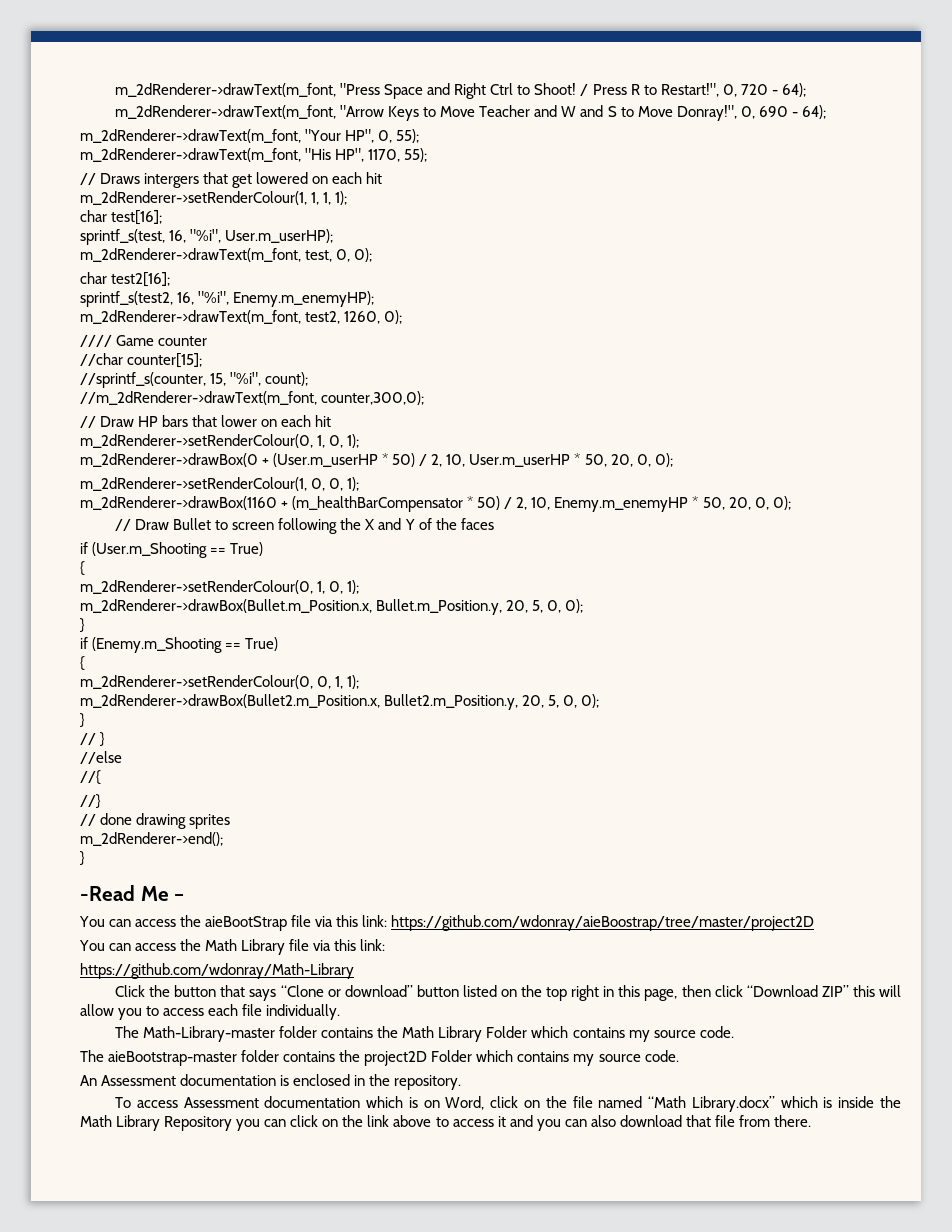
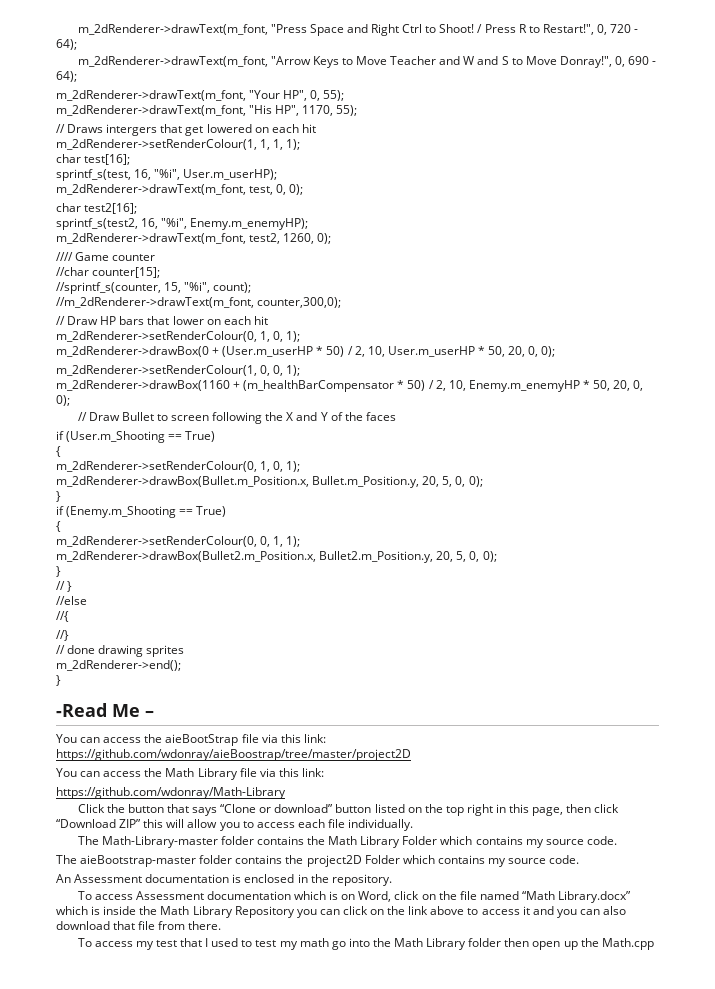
(812, 1121) none -> [77,938,654,950] // To access my test that I used to test my math go into the Math Library folder then open up the Math.cpp

